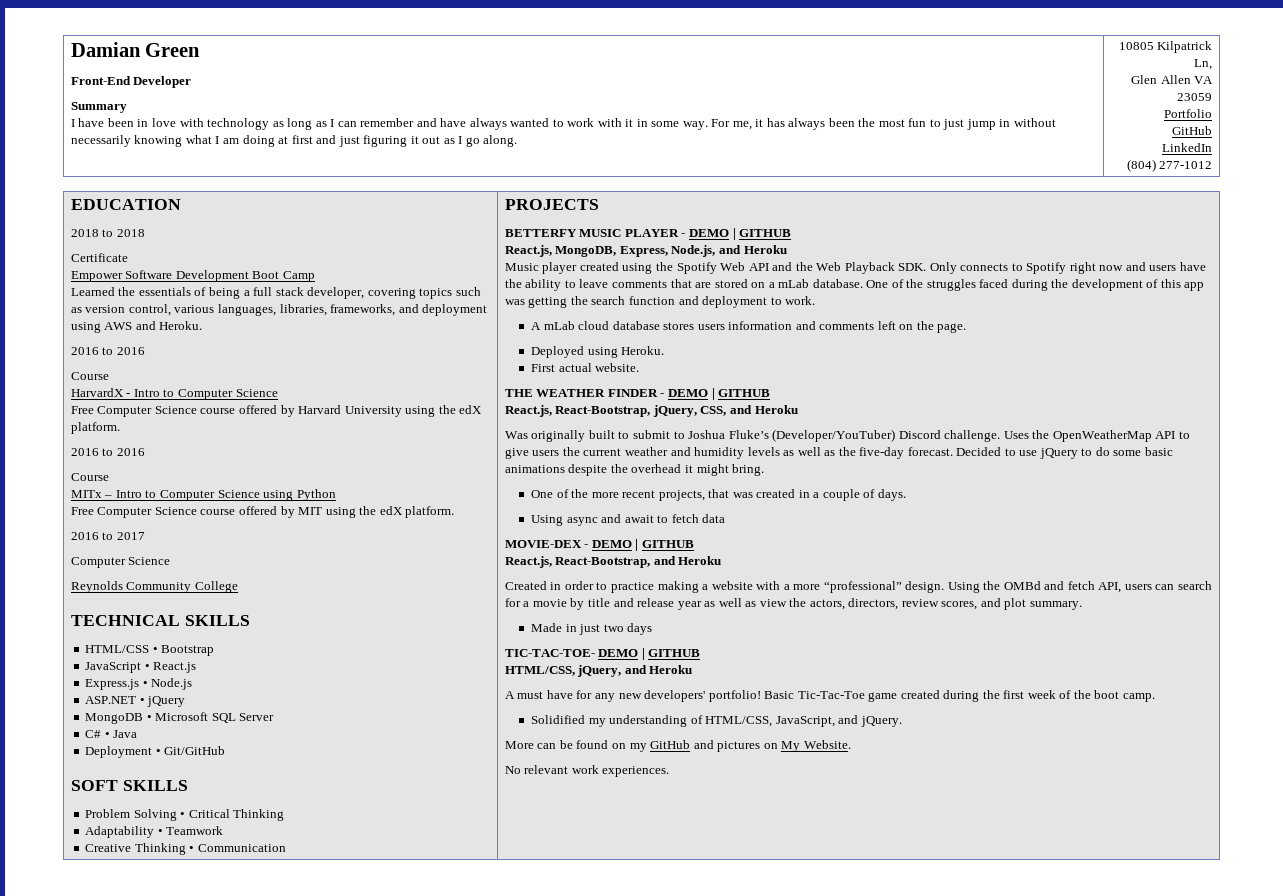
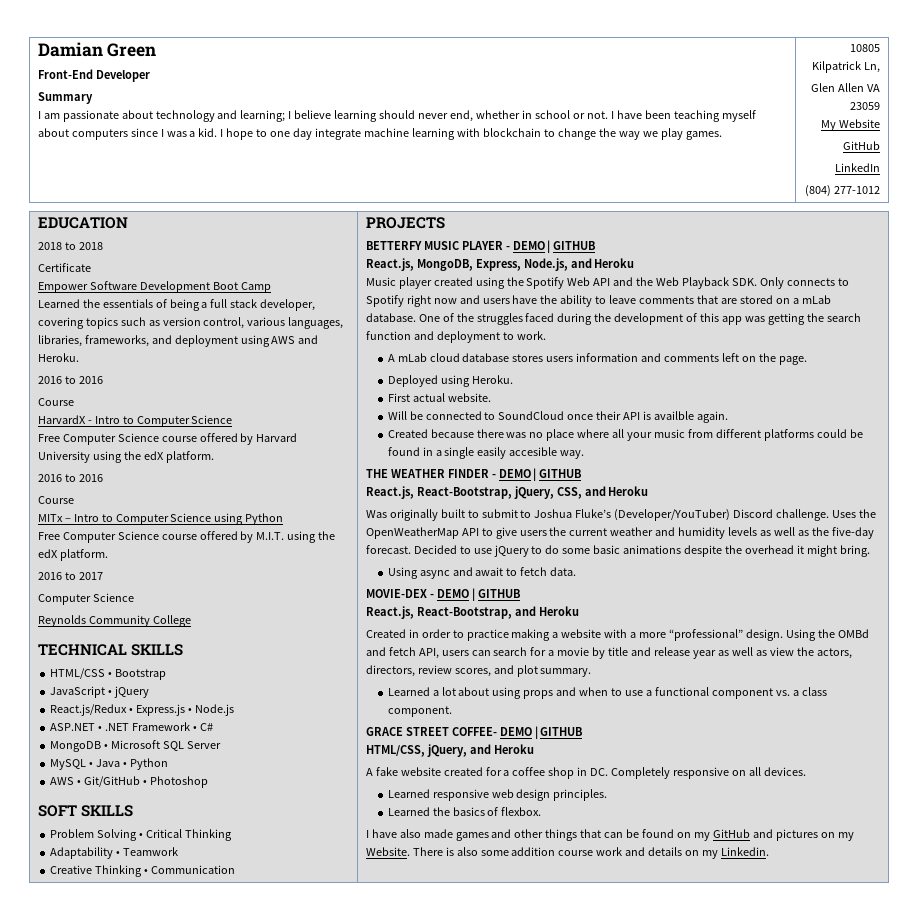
[78,118,1056,130] [70,135,518,147] have been in love with technology as long as I can remember and have always wanted to work with it in some way. For me, it has always been the most fun to just jump in without necessarily knowing what I am doing at first and just figuring it out as I go along. -> [43,110,756,122] [37,128,722,140] am passionate about technology and learning; I believe learning should never end, whether in school or not. I have been teaching myself about computers since I was a kid. I hope to one day integrate machine learning with blockchain to change the way we play games.
[1164,109,1213,118] Portfolio -> [821,119,881,131] My Website
[298,507,323,515] MIT -> [256,532,285,540] M.I.T.
[153,662,197,673] React.js // -> [113,686,149,698] [49,704,133,716] jQuery // React.js/Redux •
[147,696,186,707] jQuery -> [104,722,213,731] .NET Framework • C#
[85,730,102,738] C# -> [49,759,86,770] MySQL
[85,746,153,758] // Deployment -> [122,758,168,770] [49,777,74,785] • Python // AWS
(226, 750) none -> [142,776,208,788] • Photoshop
(640, 367) none -> [387,411,729,423] [387,429,864,441] [387,447,585,459] // Will be connected to SoundCloud once their API is availble again. // Created because there was no place where all your music from different platforms could be found in a single easily accesible way.
[531,489,906,501] // One of the more recent projects, that was created in a couple of days. -> (871, 551) none
[702,514,726,523] data -> [550,567,577,576] data.
[531,623,653,635] [504,649,595,657] Made in just two days // TIC-TAC-TOE- -> [387,687,828,699] [387,706,452,717] [365,727,497,736] Learned a lot about using props and when to use a functional component vs. a class component. // GRACE STREET COFFEE-
[517,690,1155,702] [531,715,902,727] [504,741,534,749] must have for any new developers' portfolio! Basic Tic-Tac-Toe game created during the first week of the boot camp. // Solidified my understanding of HTML/CSS, JavaScript, and jQuery. // More -> [375,767,807,779] [387,789,608,801] [387,807,542,816] [365,829,602,841] fake website created for a coffee shop in DC. Completely responsive on all devices. // Learned responsive web design principles. // Learned the basics of flexbox. // I have also made games and other things that
[781,741,801,752] My -> [838,832,855,841] my
[504,765,670,777] // No relevant work experiences. -> [412,847,770,859] There is also some addition course work and details on my Linkedin.

